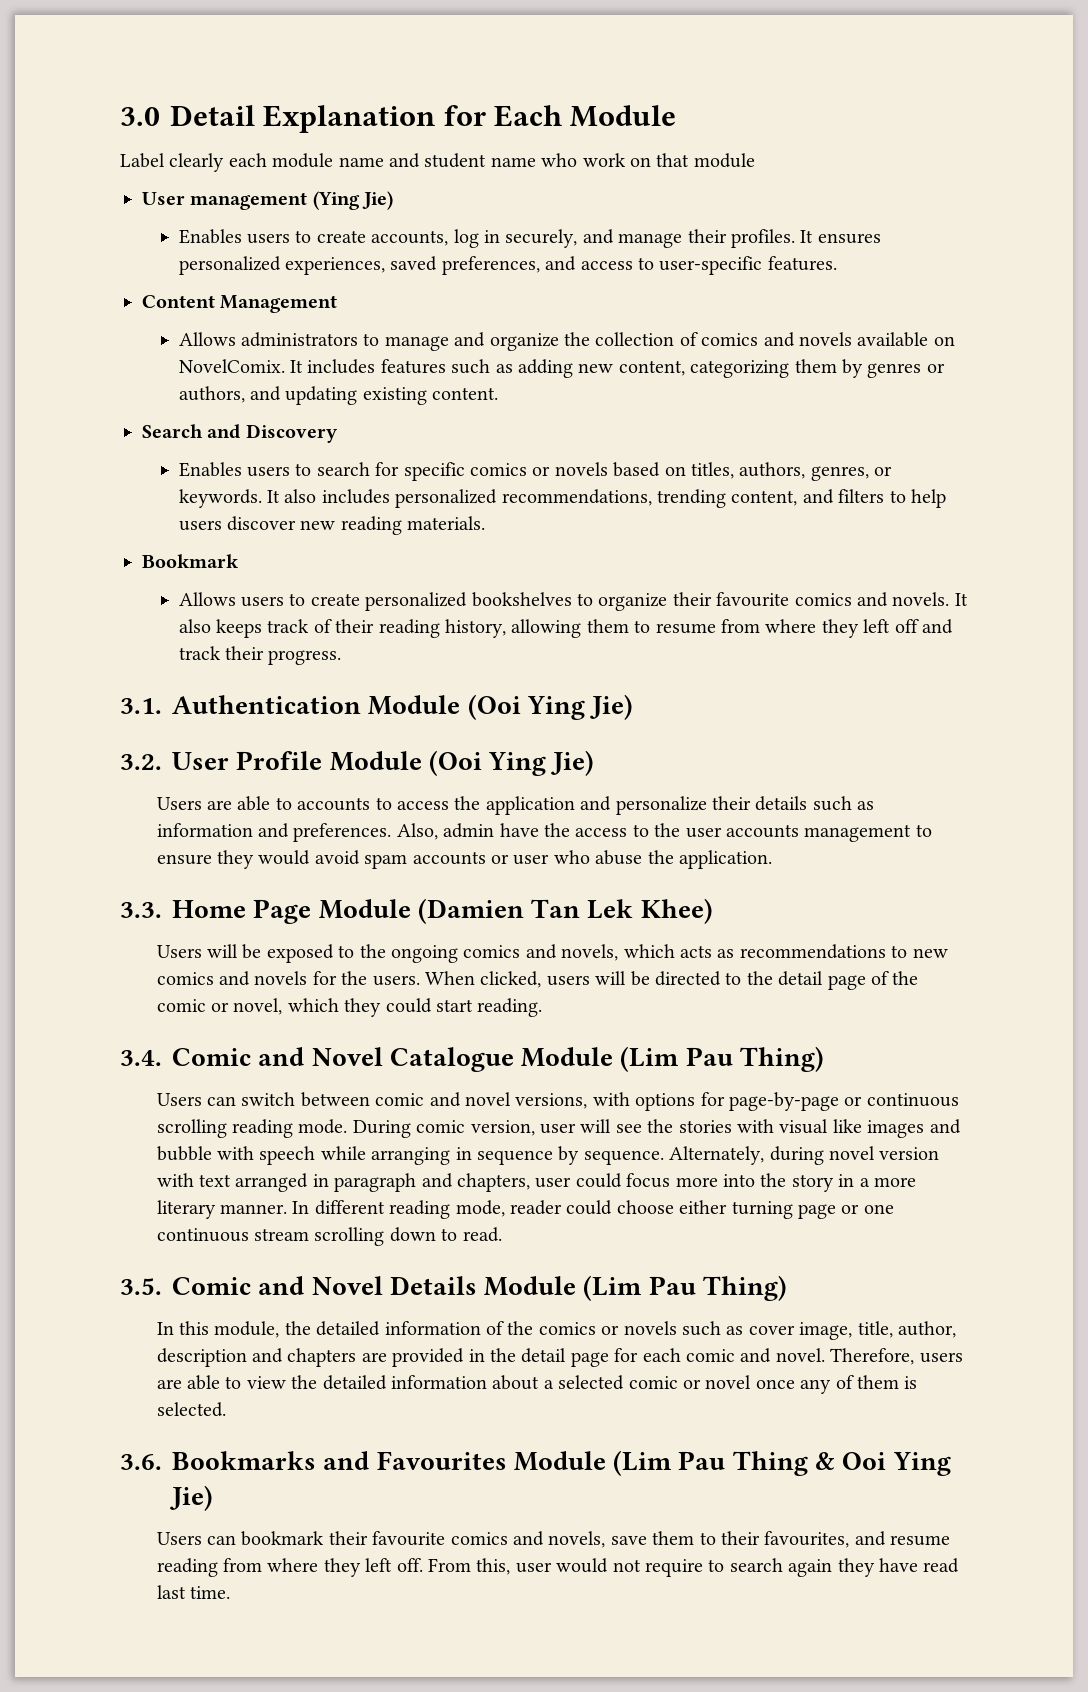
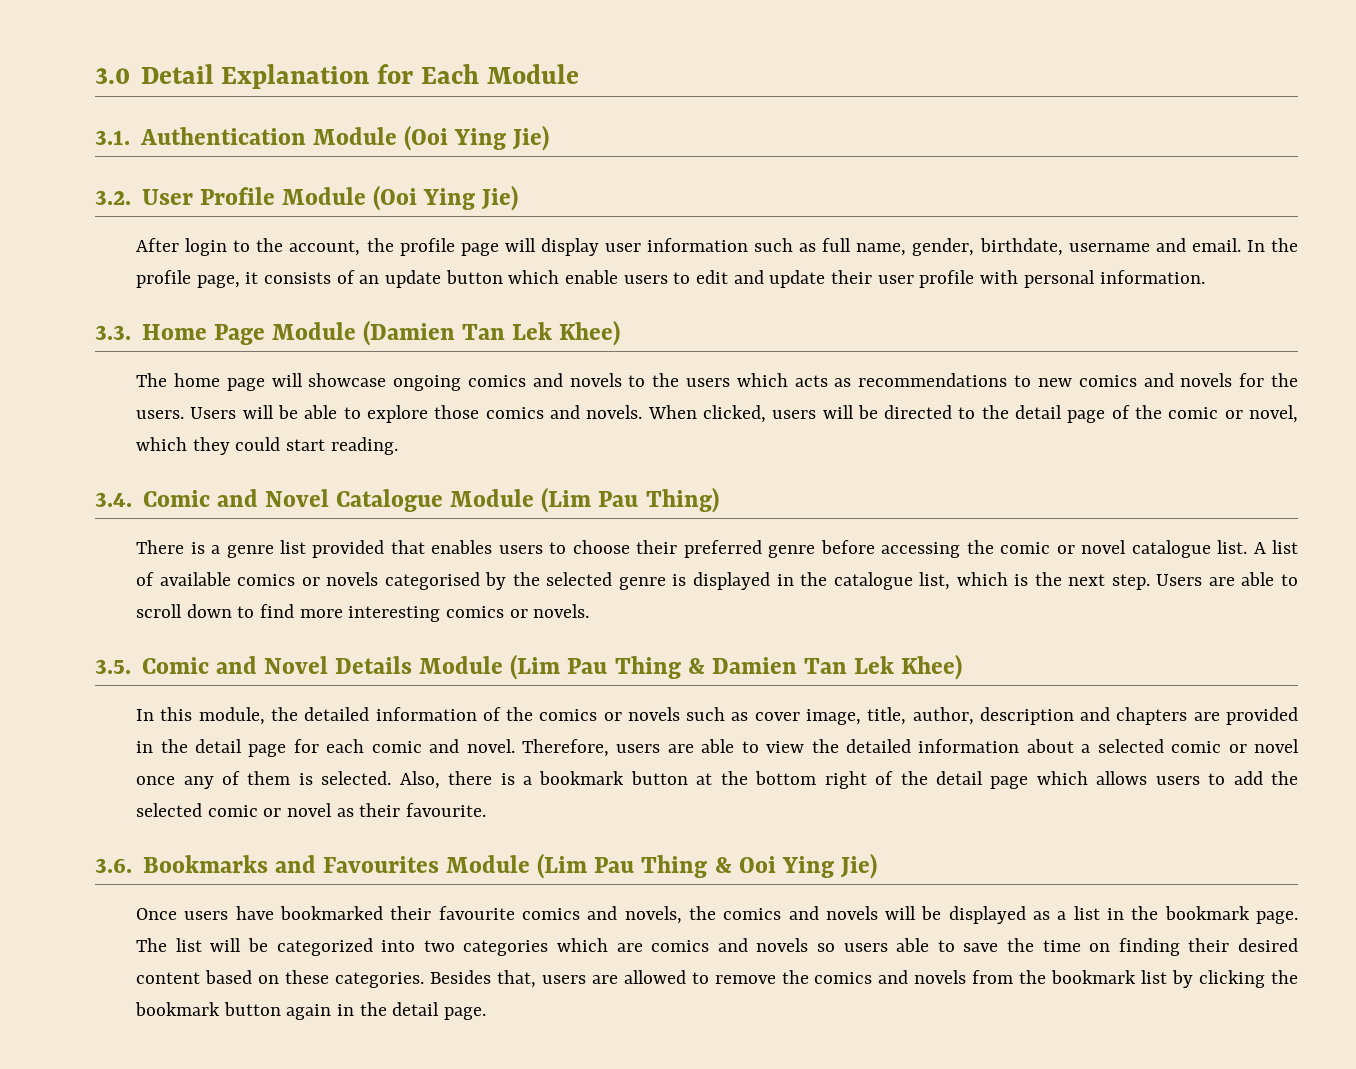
[120,153,755,172] [142,191,394,210] [178,229,881,248] [178,256,837,275] [142,295,338,313] [178,332,955,351] [178,359,945,378] [178,386,499,405] [142,424,338,443] [178,462,893,481] [178,489,947,508] [178,516,486,535] [142,554,239,568] [178,592,968,611] [178,619,954,638] [178,646,342,665] // Label clearly each module name and student name who work on that module // User management (Ying Jie) // Enables users to create accounts, log in securely, and manage their profiles. It ensures personalized experiences, saved preferences, and access to user-specific features. // Content Management // Allows administrators to manage and organize the collection of comics and novels available on NovelComix. It includes features such as adding new content, categorizing them by genres or authors, and updating existing content. // Search and Discovery // Enables users to search for specific comics or novels based on titles, authors, genres, or keywords. It also includes personalized recommendations, trending content, and filters to help users discover new reading materials. // Bookmark // Allows users to create personalized bookshelves to organize their favourite comics and novels. It also keeps track of their reading history, allowing them to resume from where they left off and track their progress. -> (580, 74) none
[156,796,875,815] [156,823,932,842] [156,850,773,869] Users are able to accounts to access the application and personalize their details such as information and preferences. Also, admin have the access to the user accounts management to ensure they would avoid spam accounts or user who abuse the application. -> [136,238,1298,256] [136,270,1205,288] After login to the account, the profile page will display user information such as full name, gender, birthdate, username and email. In the profile page, it consists of an update button which enable users to edit and update their user profile with personal information.
[156,944,619,963] Users will be exposed to the ongoing comics and novels, -> [136,373,731,391] The home page will showcase ongoing comics and novels to the users
(420, 980) none -> [190,405,643,423] Users will be able to explore those comics and novels.
[156,1092,959,1111] [156,1119,961,1138] [156,1146,940,1165] [156,1173,917,1192] [156,1200,894,1219] [156,1227,502,1246] Users can switch between comic and novel versions, with options for page-by-page or continuous scrolling reading mode. During comic version, user will see the stories with visual like images and bubble with speech while arranging in sequence by sequence. Alternately, during novel version with text arranged in paragraph and chapters, user could focus more into the story in a more literary manner. In different reading mode, reader could choose either turning page or one continuous stream scrolling down to read. -> [136,540,1298,558] [136,572,1298,590] [136,604,590,622] There is a genre list provided that enables users to choose their preferred genre before accessing the comic or novel catalogue list. A list of available comics or novels categorised by the selected genre is displayed in the catalogue list, which is the next step. Users are able to scroll down to find more interesting comics or novels.
[703,1275,788,1301] Thing) -> [614,654,963,680] Thing & Damien Tan Lek Khee)
(226, 1409) none -> [399,771,1298,789] [136,803,487,817] Also, there is a bookmark button at the bottom right of the detail page which allows users to add the selected comic or novel as their favourite.
[156,1531,325,1546] Users can bookmark -> [136,906,384,920] Once users have bookmarked
[610,1531,951,1548] [156,1558,960,1577] [156,1585,231,1599] save them to their favourites, and resume reading from where they left off. From this, user would not require to search again they have read last time. -> [688,906,1299,924] [136,938,1298,956] [136,970,1298,988] [135,1002,487,1020] the comics and novels will be displayed as a list in the bookmark page. The list will be categorized into two categories which are comics and novels so users able to save the time on finding their desired content based on these categories. Besides that, users are allowed to remove the comics and novels from the bookmark list by clicking the bookmark button again in the detail page.

